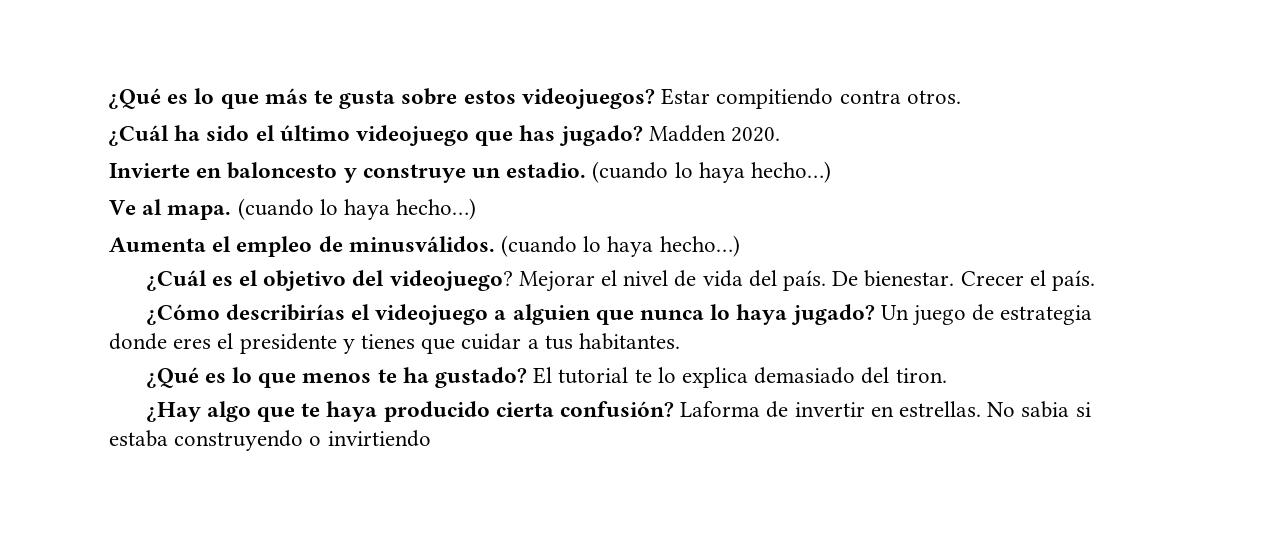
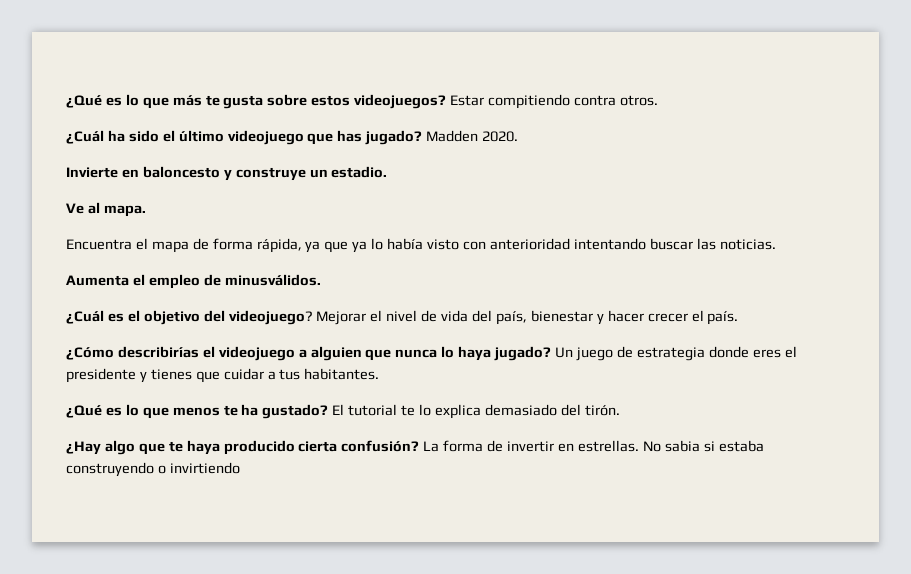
[592,161,832,183] (cuando lo haya hecho…) -> (388, 172) none
[237,198,477,220] (cuando lo haya hecho…) -> [66,238,776,253] // Encuentra el mapa de forma rápida, ya que ya lo había visto con anterioridad intentando buscar las noticias.
[501,235,740,257] (cuando lo haya hecho…) -> (321, 280) none
[783,270,1024,291] país. De bienestar. Crecer -> [495,310,688,325] país, bienestar y hacer crecer
[895,368,947,383] tiron. -> [584,405,620,416] tirón.
[680,401,761,417] Laforma -> [423,440,484,452] La forma

